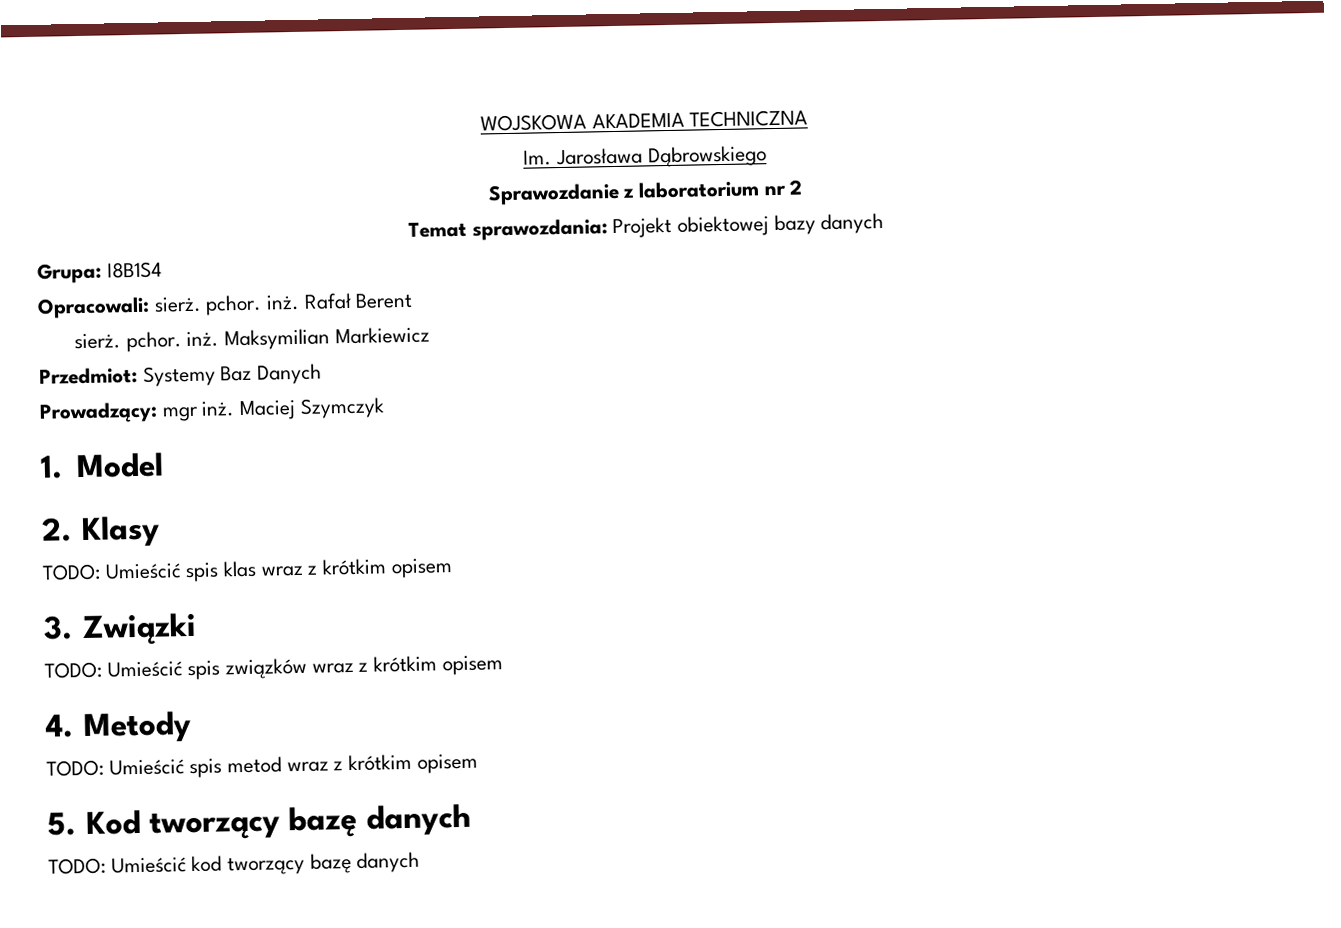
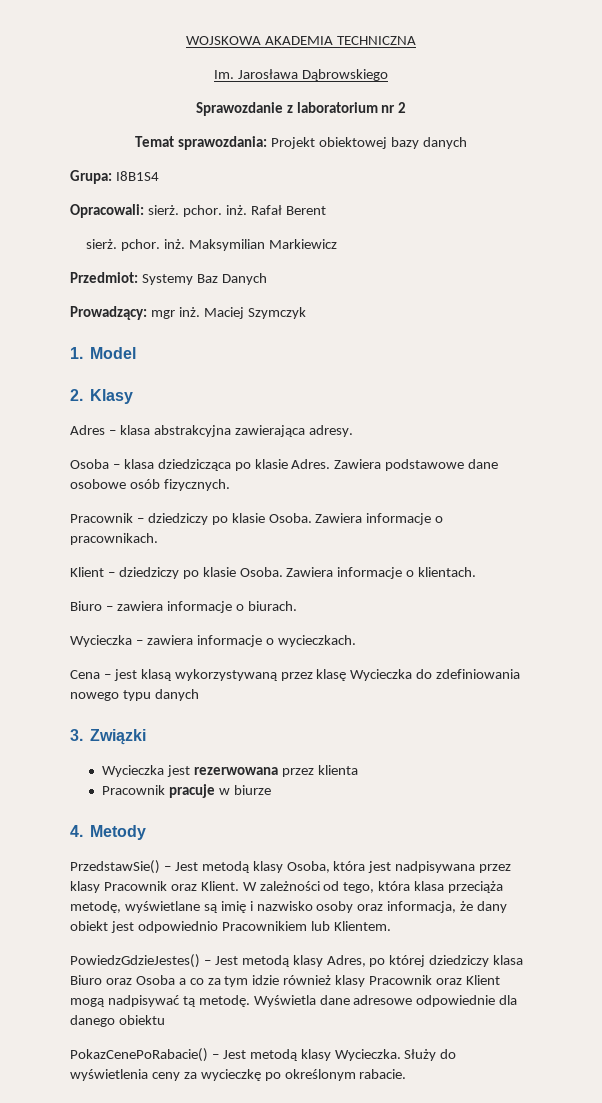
[42,558,453,583] [43,612,197,647] [44,655,503,681] [45,711,192,744] [46,753,478,779] [47,803,471,841] [48,851,421,876] TODO: Umieścić spis klas wraz z krótkim opisem // 3. Związki // TODO: Umieścić spis związków wraz z krótkim opisem // 4. Metody // TODO: Umieścić spis metod wraz z krótkim opisem // 5. Kod tworzący bazę danych // TODO: Umieścić kod tworzący bazę danych -> [70,425,353,437] [70,459,499,471] [70,479,230,491] [70,513,444,525] [70,533,158,545] [70,567,477,579] [70,601,297,613] [70,635,356,647] [70,669,521,681] [70,689,199,701] [70,729,147,745] [102,765,358,777] [102,784,272,798] [70,825,147,840] [70,860,512,874] [70,881,504,893] [70,901,508,913] [70,921,391,933] [70,954,524,968] [70,975,500,987] [70,995,518,1007] [70,1015,165,1027] [70,1048,457,1062] [70,1069,407,1081] Adres – klasa abstrakcyjna zawierająca adresy. // Osoba – klasa dziedzicząca po klasie Adres. Zawiera podstawowe dane osobowe osób fizycznych. // Pracownik – dziedziczy po klasie Osoba. Zawiera informacje o pracownikach. // Klient – dziedziczy po klasie Osoba. Zawiera informacje o klientach. // Biuro – zawiera informacje o biurach. // Wycieczka – zawiera informacje o wycieczkach. // Cena – jest klasą wykorzystywaną przez klasę Wycieczka do zdefiniowania nowego typu danych // 3. Związki // Wycieczka jest rezerwowana przez klienta // Pracownik pracuje w biurze // 4. Metody // PrzedstawSie() – Jest metodą klasy Osoba, która jest nadpisywana przez klasy Pracownik oraz Klient. W zależności od tego, która klasa przeciąża metodę, wyświetlane są imię i nazwisko osoby oraz informacja, że dany obiekt jest odpowiednio Pracownikiem lub Klientem. // PowiedzGdzieJestes() – Jest metodą klasy Adres, po której dziedziczy klasa Biuro oraz Osoba a co za tym idzie również klasy Pracownik oraz Klient mogą nadpisywać tą metodę. Wyświetla dane adresowe odpowiednie dla danego obiektu // PokazCenePoRabacie() – Jest metodą klasy Wycieczka. Służy do wyświetlenia ceny za wycieczkę po określonym rabacie.

